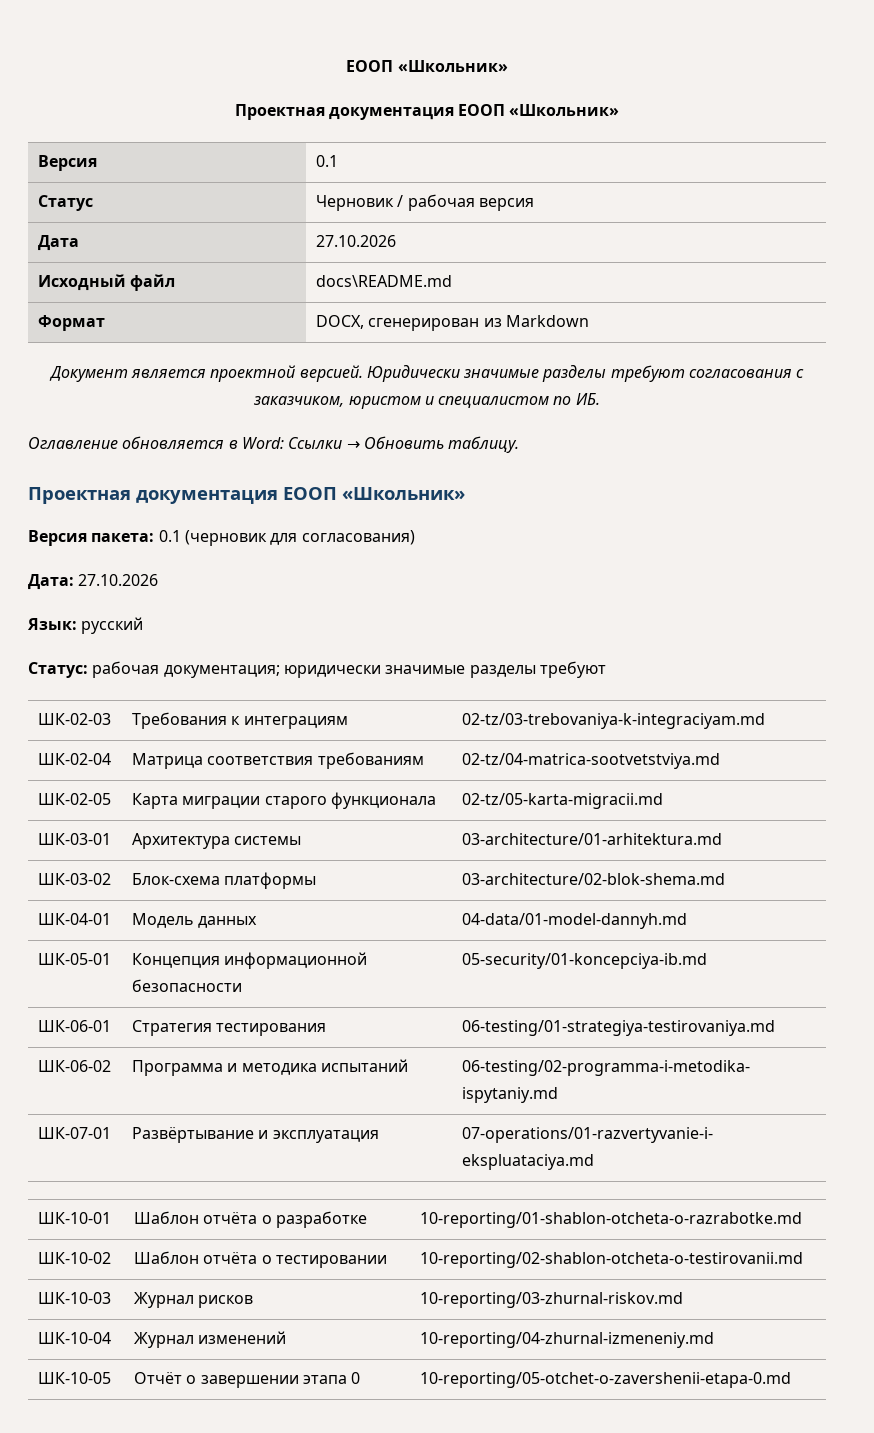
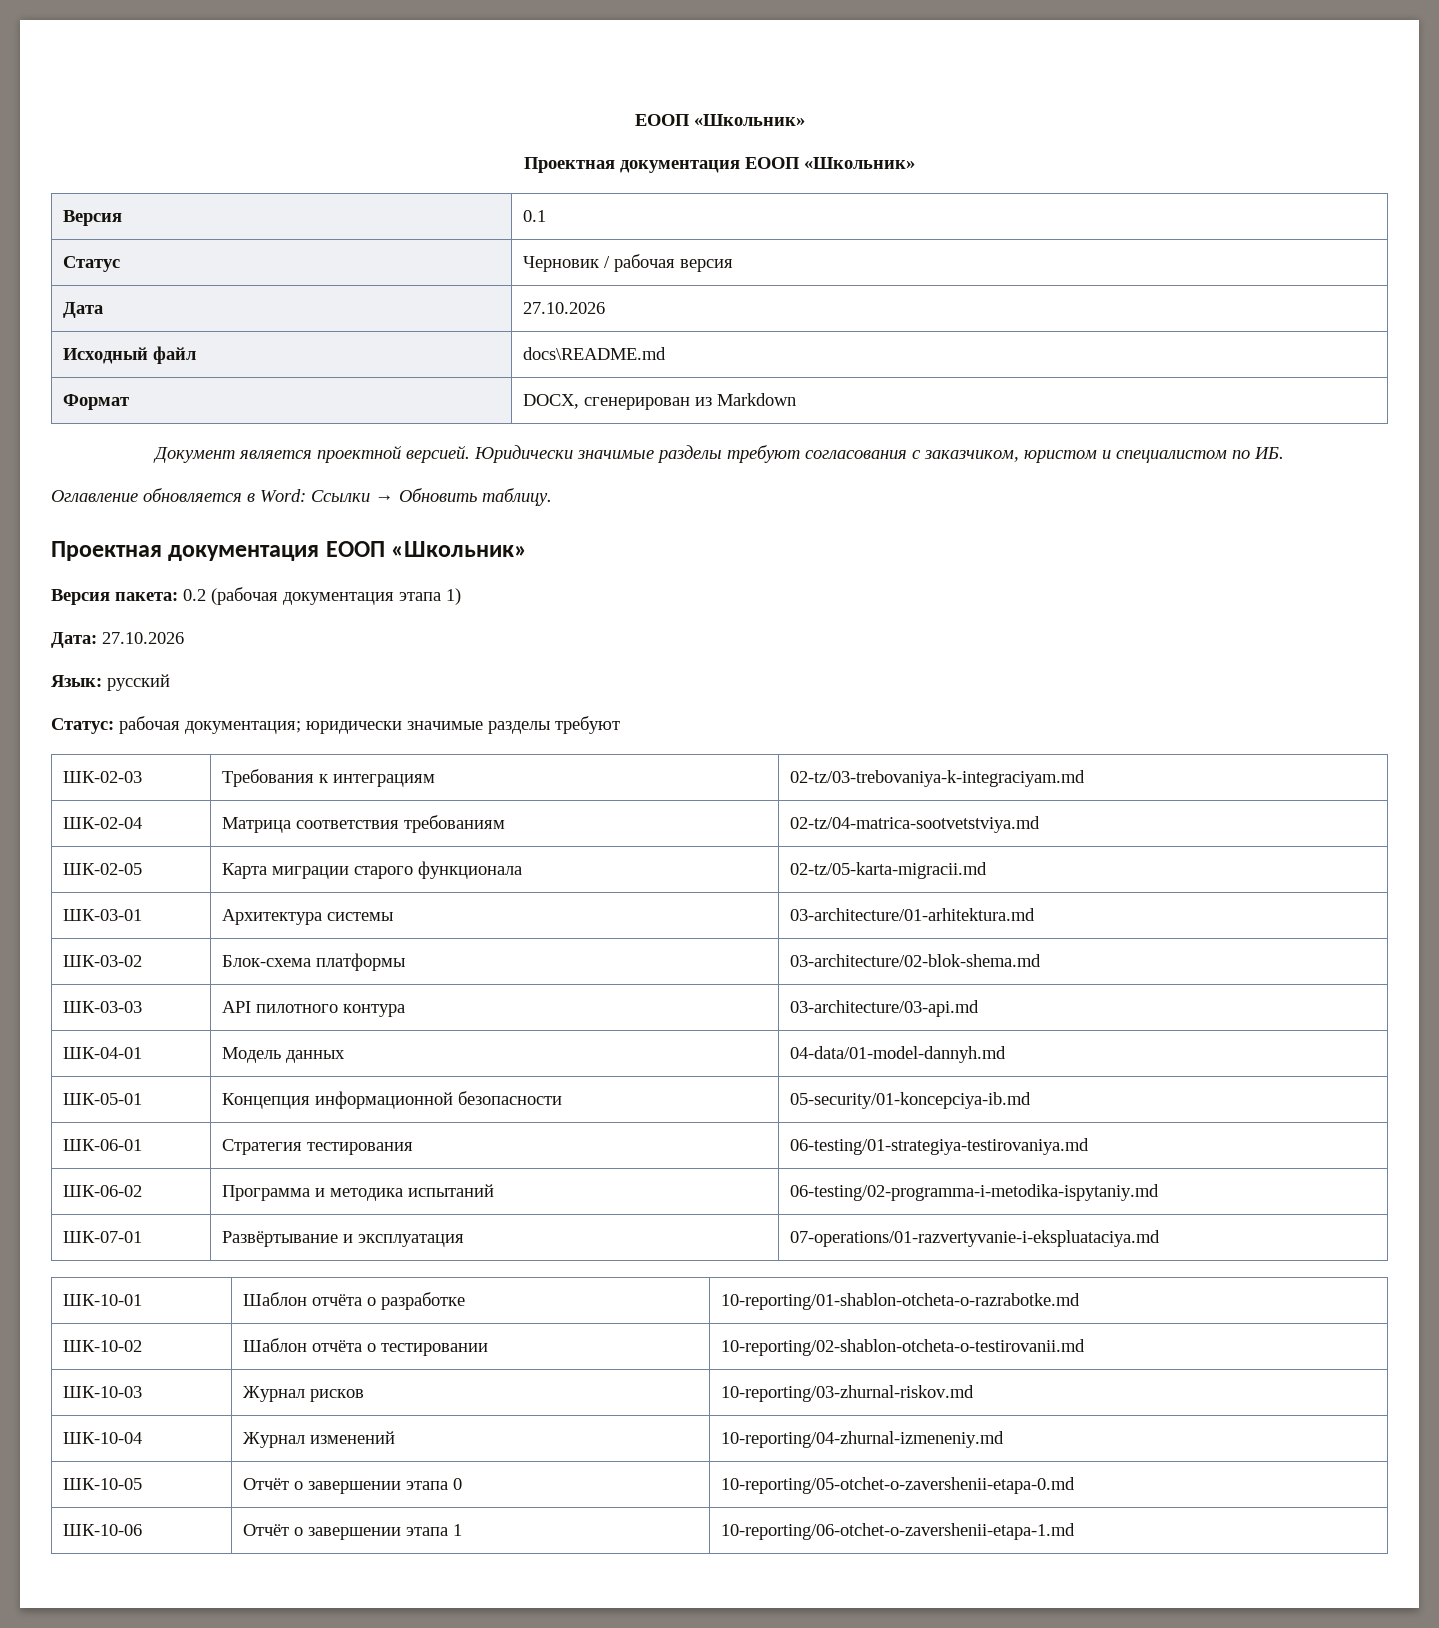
[158,530,415,546] 0.1 (черновик для согласования) -> [183,587,461,605] 0.2 (рабочая документация этапа 1)
(726, 879) none -> [62,1001,142,1013] [221,1001,405,1017] [789,1000,979,1017] // ШК-03-03 | API пилотного контура | 03-architecture/03-api.md
(792, 1380) none -> [62,1524,142,1536] [242,1524,462,1540] [720,1523,1075,1540] // ШК-10-06 | Отчёт о завершении этапа 1 | 10-reporting/06-otchet-o-zavershenii-etapa-1.md

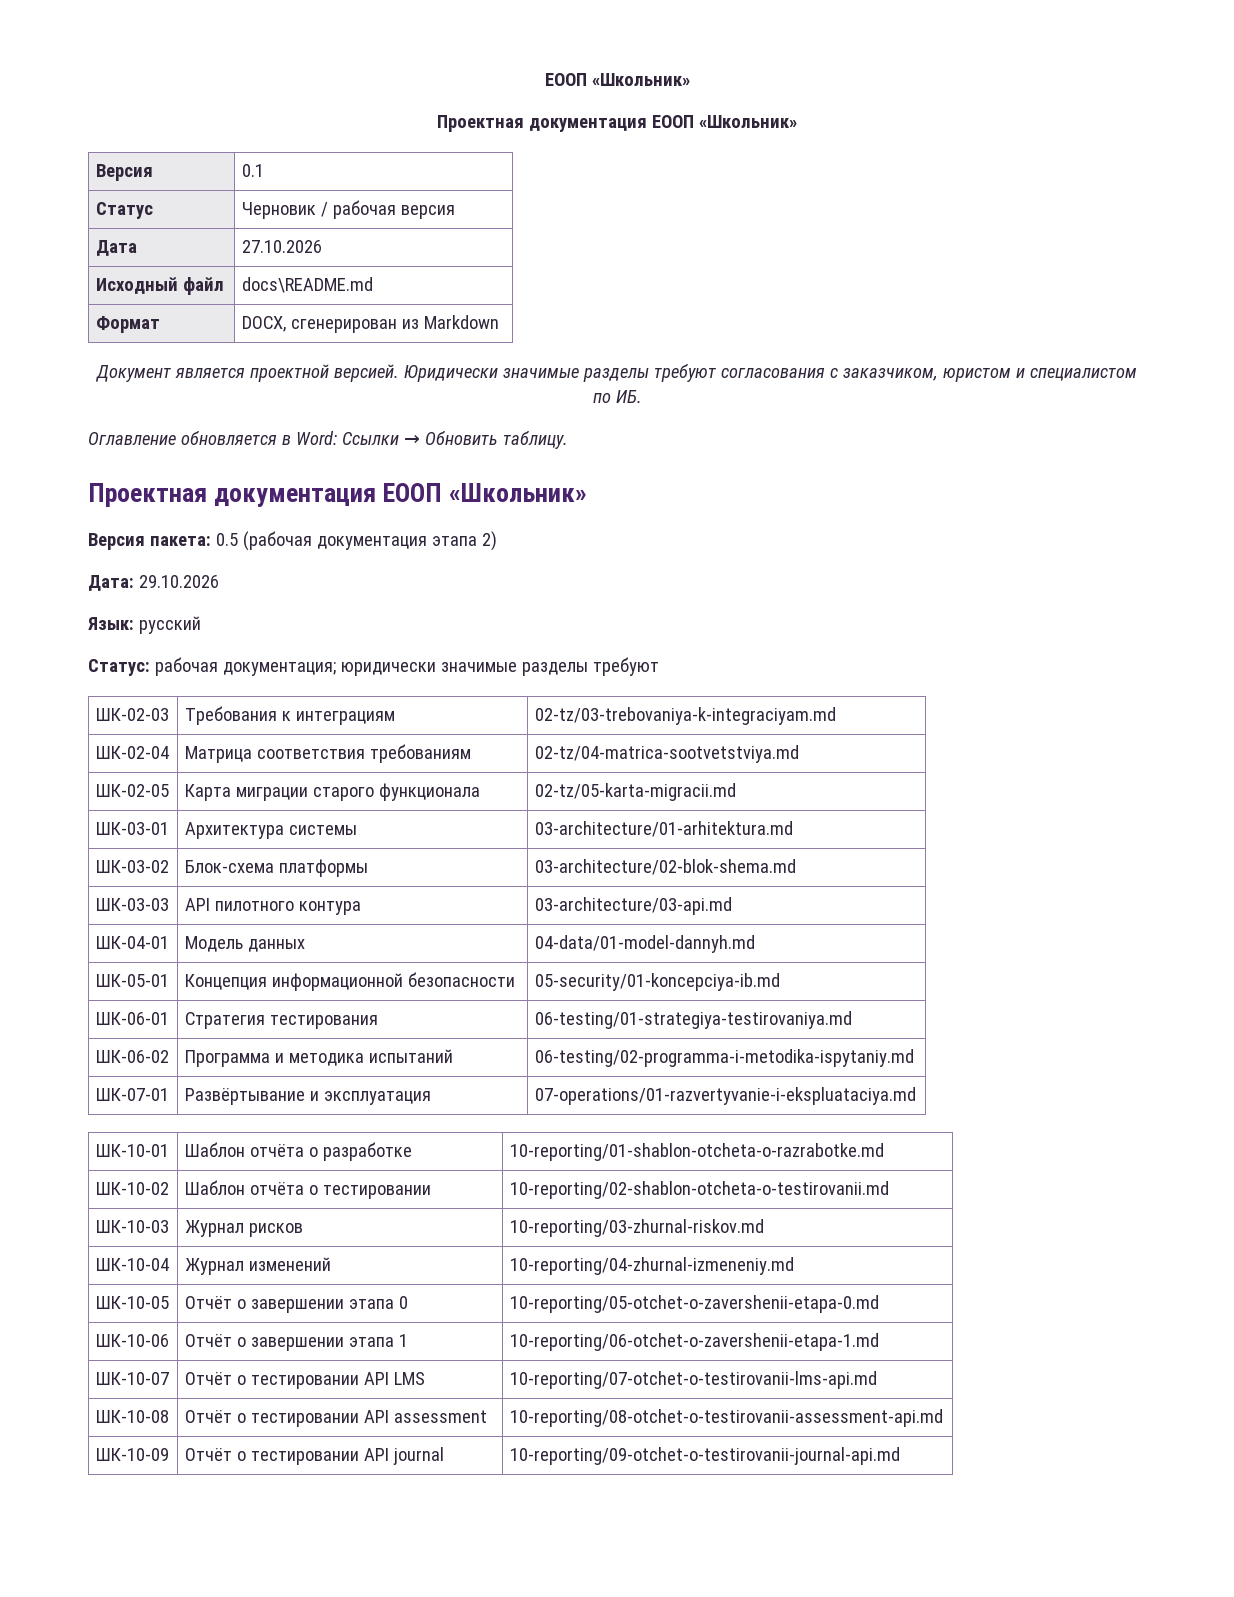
[183,589,206,601] 0.2 -> [215,533,238,546] 0.5
[446,588,461,605] 1) -> [481,531,497,551] 2)
[102,632,184,644] 27.10.2026 -> [138,575,219,588] 29.10.2026
(1075, 1531) none -> [95,1372,169,1385] [184,1372,425,1389] [509,1371,877,1389] [95,1410,169,1423] [184,1410,487,1427] [509,1409,943,1427] [95,1448,169,1461] [184,1447,444,1465] [509,1447,900,1465] // ШК-10-07 | Отчёт о тестировании API LMS | 10-reporting/07-otchet-o-testirovanii-lms-api.md // ШК-10-08 | Отчёт о тестировании API assessment | 10-reporting/08-otchet-o-testirovanii-assessment-api.md // ШК-10-09 | Отчёт о тестировании API journal | 10-reporting/09-otchet-o-testirovanii-journal-api.md

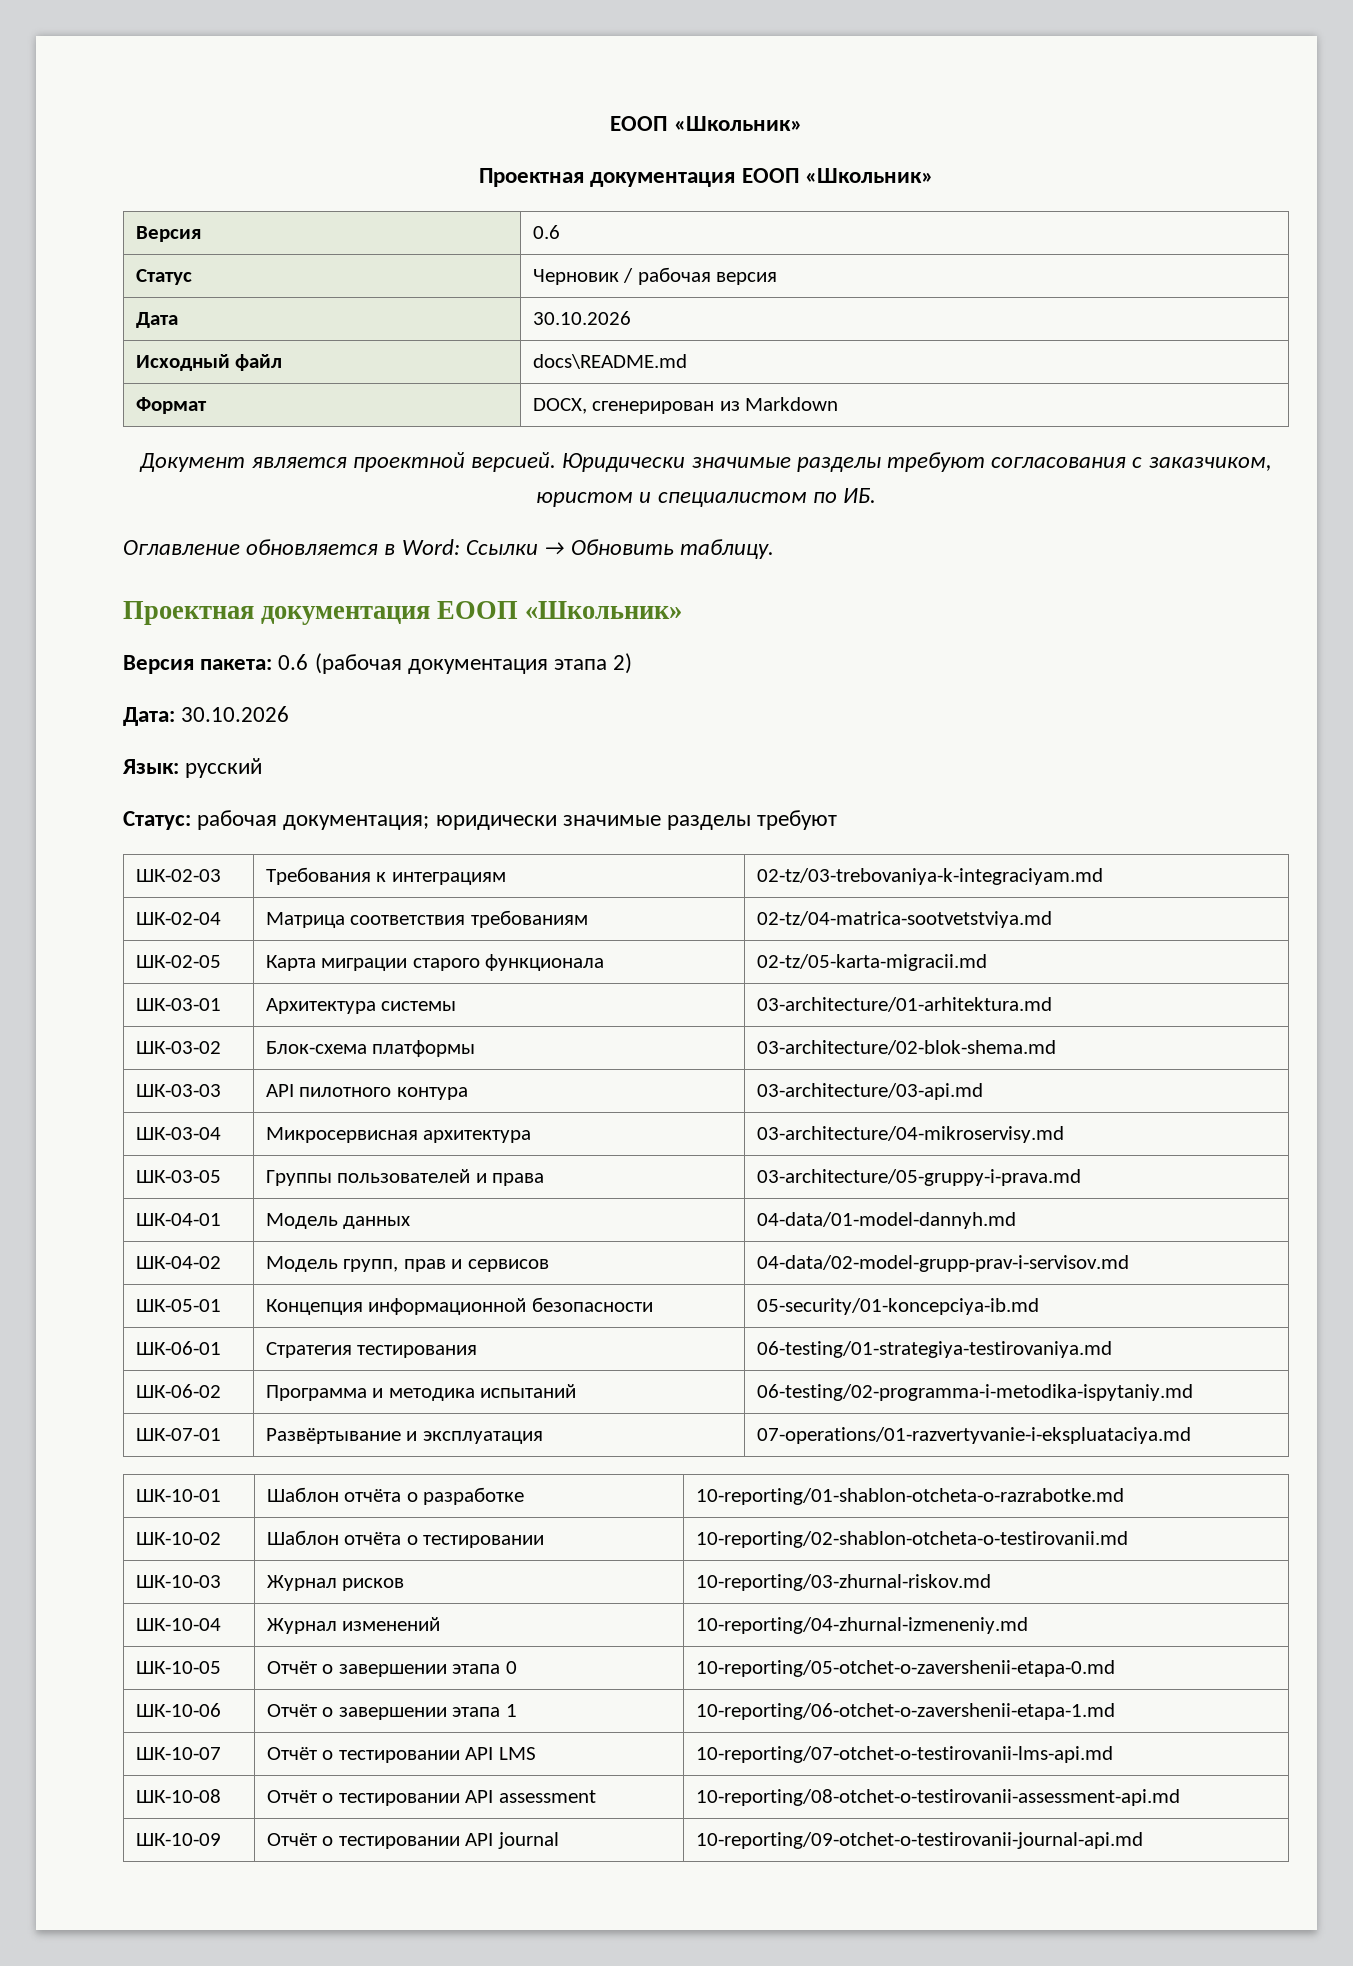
[241,164,264,177] 0.1 -> [532,225,560,239] 0.6
[241,240,322,253] 27.10.2026 -> [532,311,631,325] 30.10.2026
[215,533,238,546] 0.5 -> [278,654,309,670] 0.6
[138,575,219,588] 29.10.2026 -> [181,706,290,722] 30.10.2026
[95,936,169,949] [184,936,305,952] [534,935,755,953] ШК-04-01 | Модель данных | 04-data/01-model-dannyh.md -> [135,1127,221,1140] [265,1127,532,1143] [756,1126,1064,1143] [135,1170,221,1183] [265,1169,545,1186] [756,1169,1081,1186] [135,1213,221,1226] [265,1213,411,1229] [756,1212,1016,1229] [135,1256,221,1269] [265,1256,549,1272] [756,1255,1129,1272] ШК-03-04 | Микросервисная архитектура | 03-architecture/04-mikroservisy.md // ШК-03-05 | Группы пользователей и права | 03-architecture/05-gruppy-i-prava.md // ШК-04-01 | Модель данных | 04-data/01-model-dannyh.md // ШК-04-02 | Модель групп, прав и сервисов | 04-data/02-model-grupp-prav-i-servisov.md

